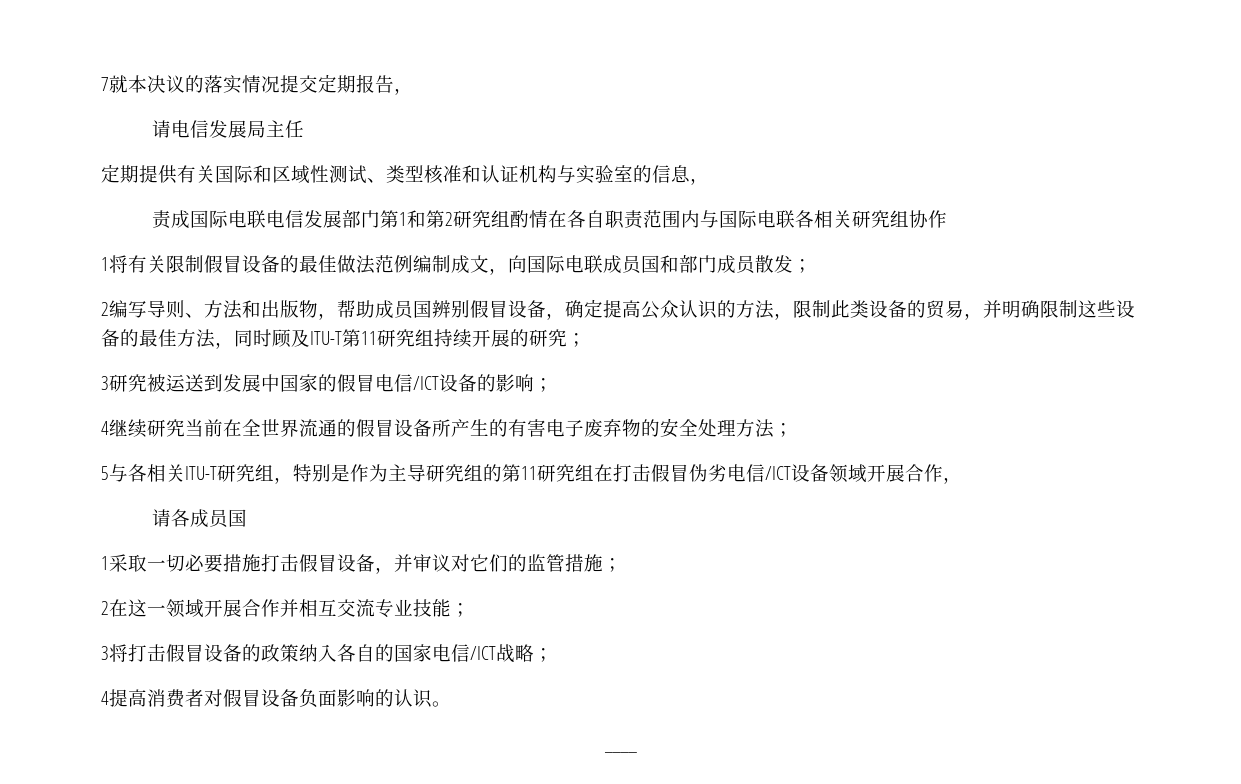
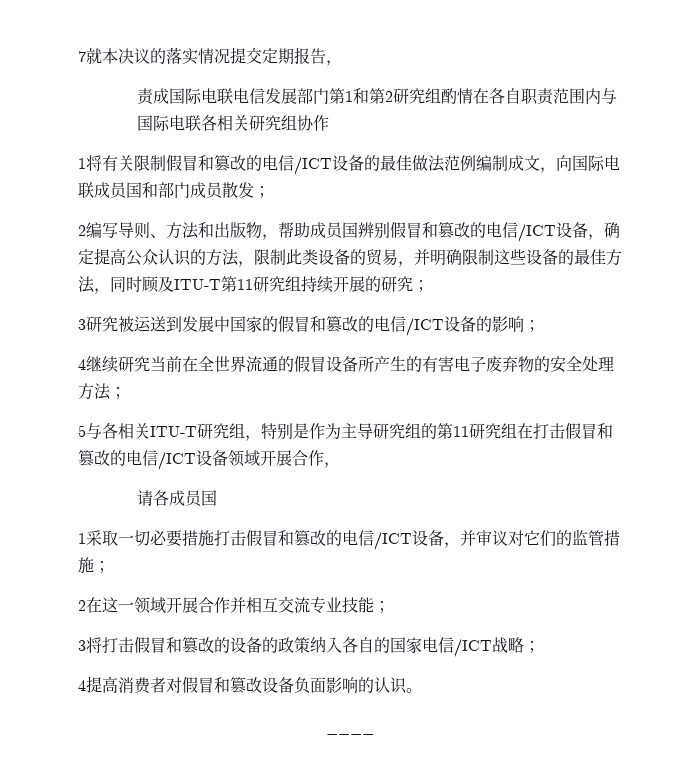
[151,120,304,138] [101,164,709,185] // 请电信发展局主任 // 定期提供有关国际和区域性测试、类型核准和认证机构与实验室的信息， -> (342, 63) none
(242, 264) none -> [198,155,332,175] 和篡改的电信/ICT
(508, 309) none -> [422,222,556,242] 和篡改的电信/ICT
(375, 383) none -> [310,316,374,333] 和篡改的
[688,464,727,482] 伪劣 -> [597,423,613,439] [78,450,126,467] 和篡改的
(337, 563) none -> [278,530,412,550] 和篡改的电信/ICT
(204, 653) none -> [166,637,230,654] 和篡改的
(261, 698) none -> [214,677,262,694] 和篡改

